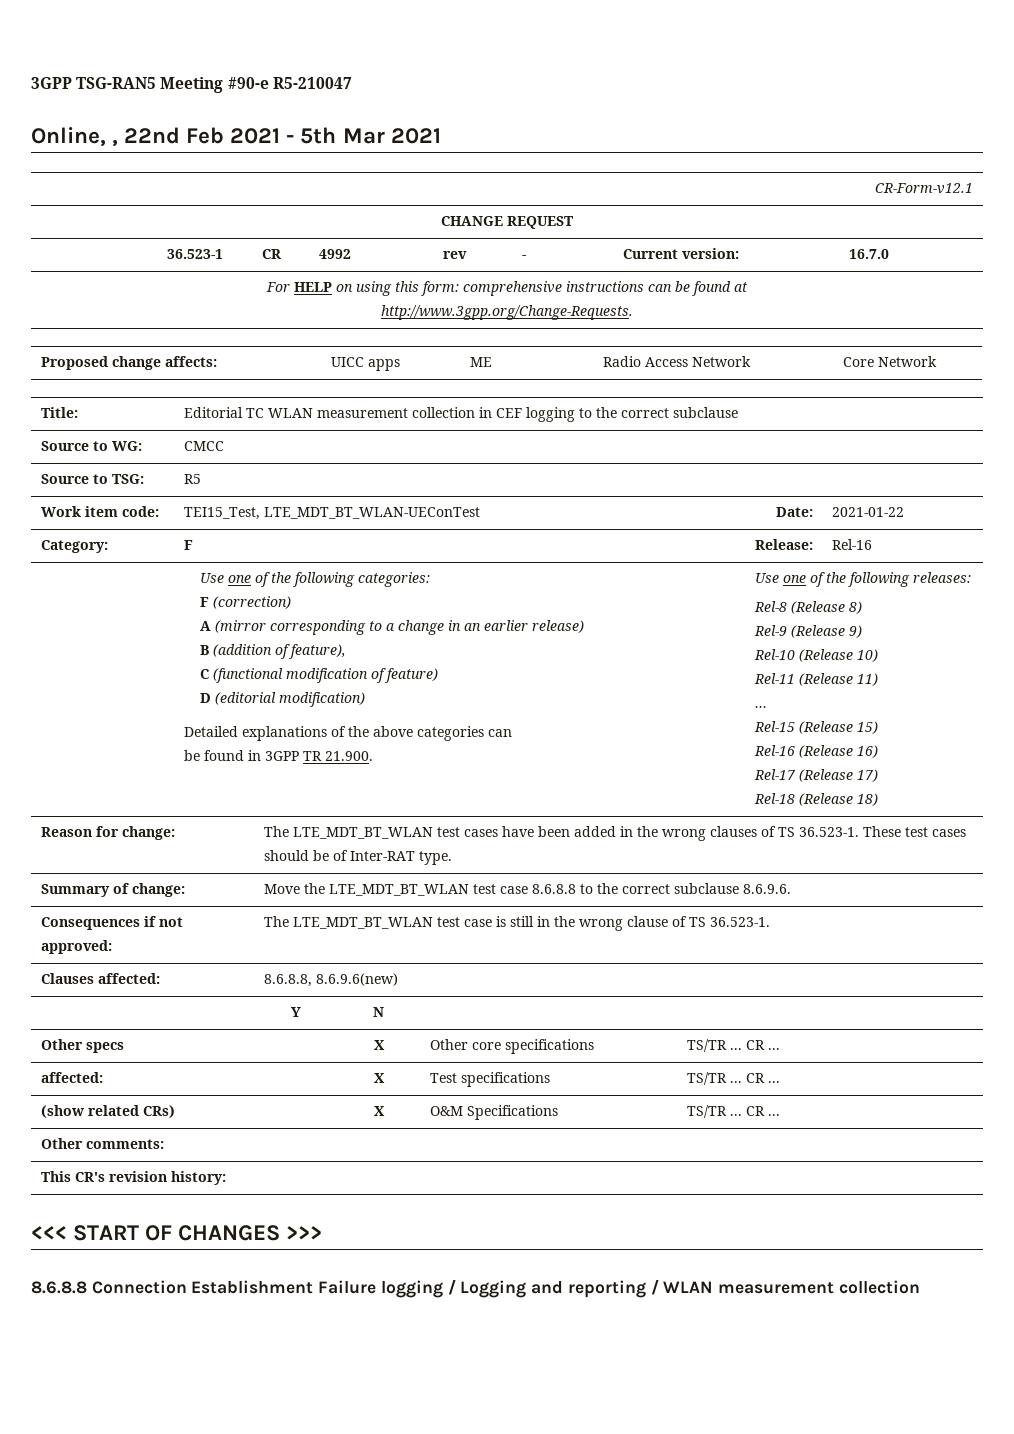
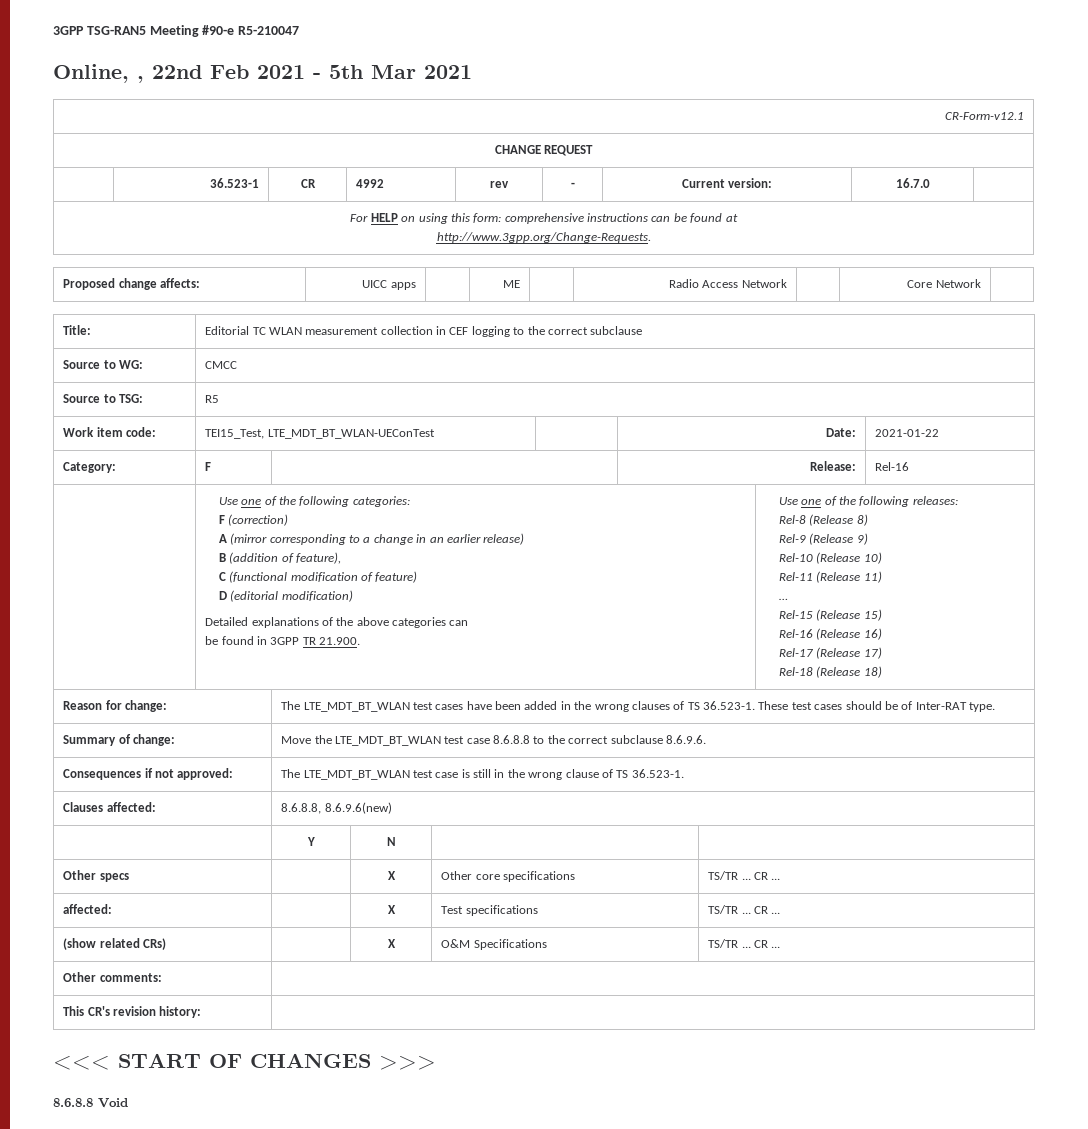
[91,1279,920,1298] Connection Establishment Failure logging / Logging and reporting / WLAN measurement collection -> [98,1098,128,1108] Void

